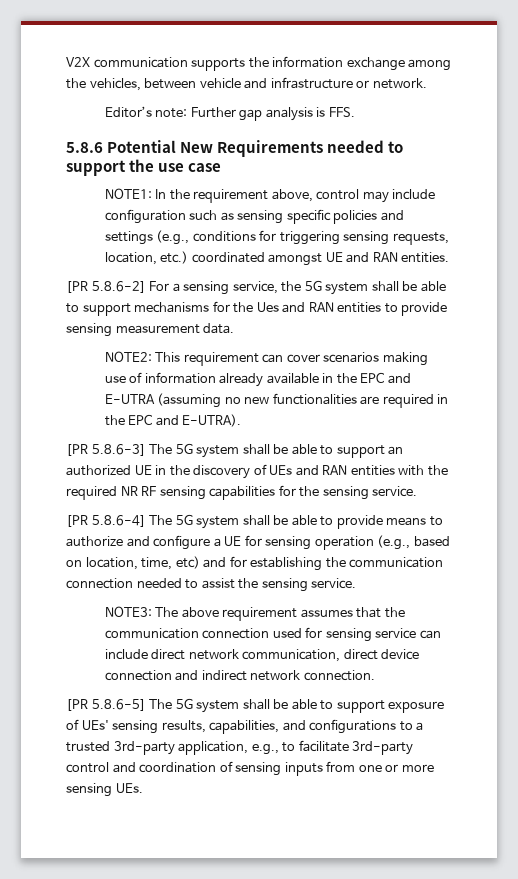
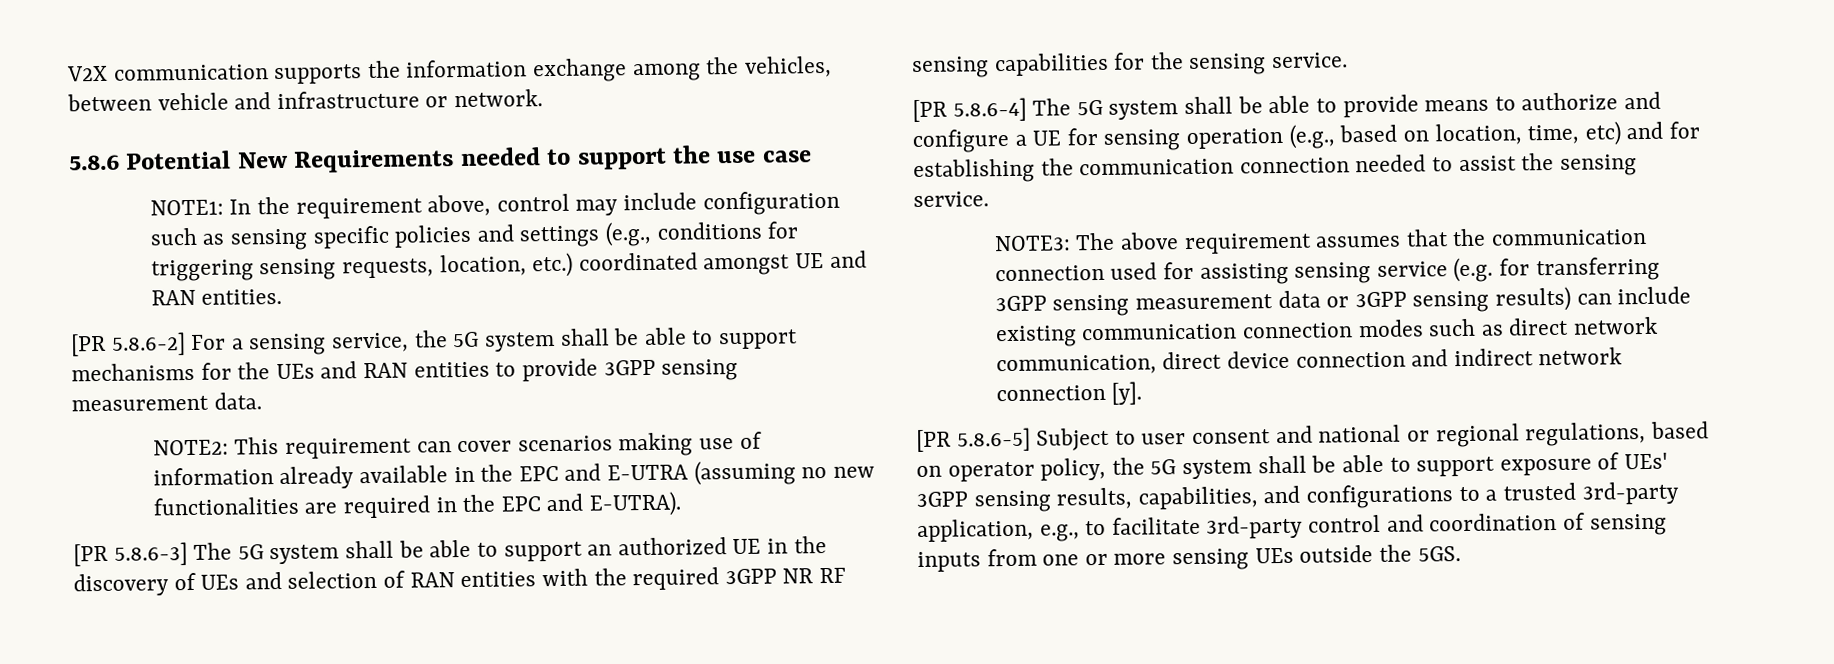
[104,106,355,121] // Editor’s note: Further gap analysis is FFS. -> (544, 98) none
[256,302,279,312] Ues -> [275,363,315,380] UEs
(448, 309) none -> [603,359,656,376] 3GPP
(319, 470) none -> [287,570,406,589] selection of
(117, 493) none -> [724,568,777,585] 3GPP
(323, 632) none -> [1199,262,1289,285] assisting
[419,630,441,639] [104,649,148,660] can include -> [1453,256,1660,283] [994,286,1692,317] [994,318,1504,348] (e.g. for transferring 3GPP sensing measurement data or 3GPP sensing results) can include existing communication connection modes such as
[303,670,375,681] connection. -> [995,381,1143,405] connection [y].
[149,699,173,709] The -> [1036,421,1709,451] [916,457,1145,482] Subject to user consent and national or regional regulations, based on operator policy, the
(109, 725) none -> [916,491,968,508] 3GPP
[115,783,143,793] UEs. -> [1254,544,1461,564] UEs outside the 5GS.

